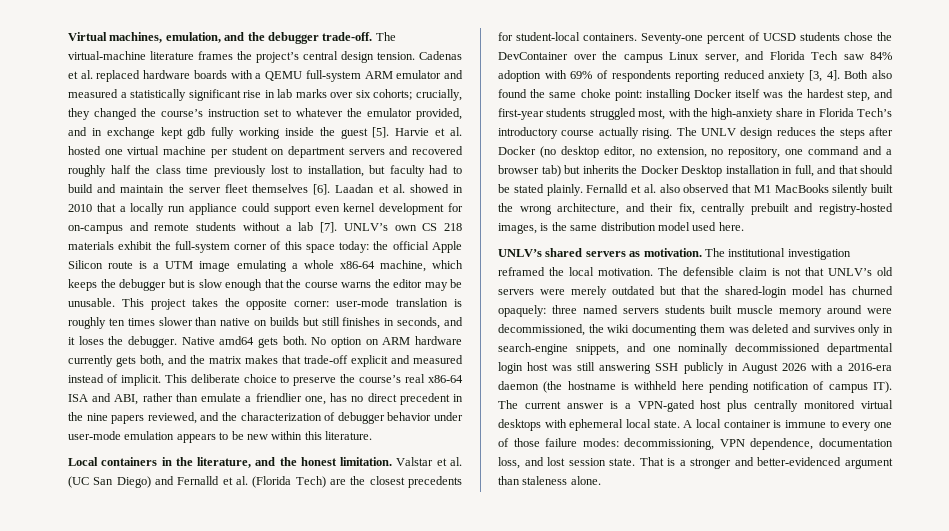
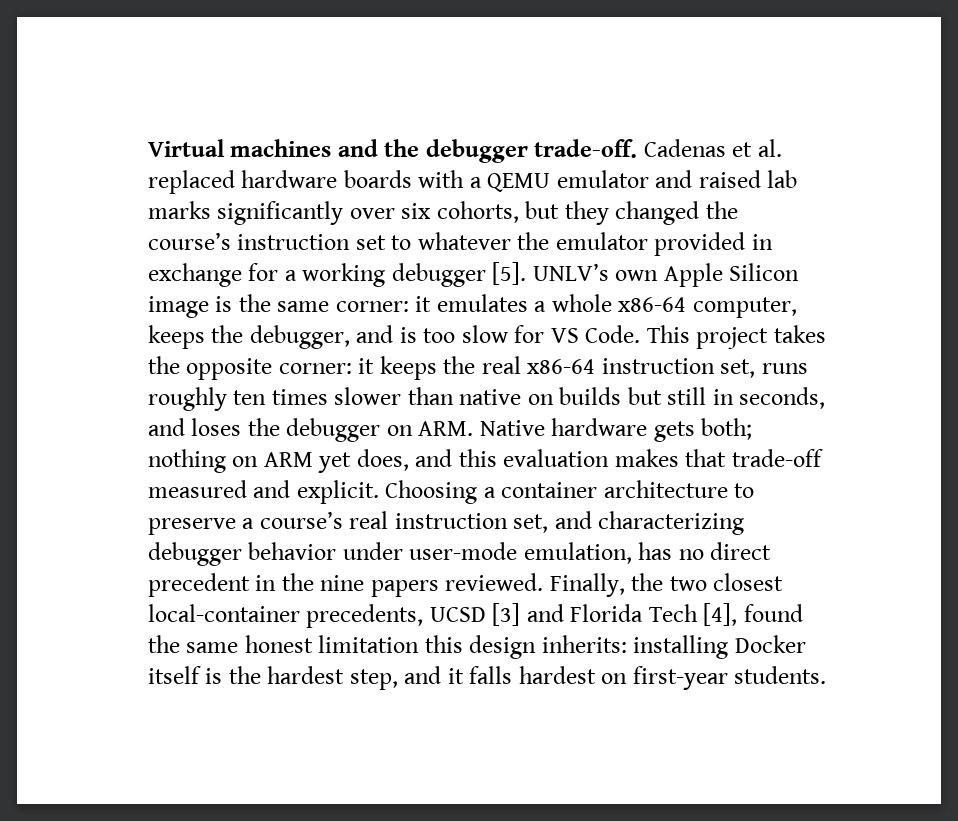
[109,32,221,43] machines, emulation, -> [230,139,332,157] machines
[375,32,396,41] [68,51,415,63] The virtual-machine literature frames the project’s central design tension. -> (638, 148) none
[305,70,464,82] [68,89,275,101] full-system ARM emulator and measured a statistically significant rise in -> [556,170,761,188] emulator and raised
(327, 93) none -> [217,201,344,225] significantly
[373,89,462,101] cohorts; crucially, -> [436,201,560,223] cohorts, but
[416,108,462,120] [68,127,463,139] [68,146,463,158] [68,165,462,177] [68,184,464,195] [68,203,463,215] [68,222,462,234] [68,241,462,253] [68,260,463,272] [68,279,462,291] [68,298,115,307] provided, and in exchange kept gdb fully working inside the guest [5]. Harvie et al. hosted one virtual machine per student on department servers and recovered roughly half the class time previously lost to installation, but faculty had to build and maintain the server fleet themselves [6]. Laadan et al. showed in 2010 that a locally run appliance could support even kernel development for on-campus and remote students without a lab [7]. UNLV’s own CS 218 materials exhibit the full-system corner of this space today: the official Apple Silicon route is a UTM image emulating a whole x86-64 machine, which keeps the debugger but is slow enough that the course warns the editor may be unusable. -> [654,232,773,256] [148,262,800,287] [148,294,797,318] [148,325,641,349] provided in exchange for a working debugger [5]. UNLV’s own Apple Silicon image is the same corner: it emulates a whole x86-64 computer, keeps the debugger, and is too slow for VS Code.
[336,298,463,307] user-mode translation is -> [358,356,808,380] it keeps the real x86-64 instruction set, runs
[342,317,381,326] finishes -> (707, 396) none
[68,337,75,345] it -> (185, 427) none
[128,336,463,348] [68,355,463,367] [68,374,277,386] debugger. Native amd64 gets both. No option on ARM hardware currently gets both, and the matrix makes that trade-off explicit and measured instead of implicit. This deliberate choice -> [286,418,753,442] [148,449,823,473] [148,480,728,504] debugger on ARM. Native hardware gets both; nothing on ARM yet does, and this evaluation makes that trade-off measured and explicit. Choosing a container architecture
[340,374,356,383] the -> [242,518,255,529] a
[428,375,464,383] [68,393,326,405] x86-64 ISA and ABI, rather than emulate a friendlier one, -> [394,511,745,535] [148,542,632,566] instruction set, and characterizing debugger behavior under user-mode emulation,
[147,412,464,424] [68,431,372,443] [68,457,462,468] [68,476,462,488] [498,32,892,44] [498,51,892,63] [498,70,892,82] [498,89,642,101] reviewed, and the characterization of debugger behavior under user-mode emulation appears to be new within this literature. // Local containers in the literature, and the honest limitation. Valstar et al. (UC San Diego) and Fernalld et al. (Florida Tech) are the closest precedents for student-local containers. Seventy-one percent of UCSD students chose the DevContainer over the campus Linux server, and Florida Tech saw 84% adoption with 69% of respondents reporting reduced anxiety [3, 4]. Both also found the same choke point: -> [445,573,784,597] [148,603,803,628] [148,635,627,659] reviewed. Finally, the two closest local-container precedents, UCSD [3] and Florida Tech [4], found the same honest limitation this design inherits:
[763,92,784,98] was -> [205,668,223,684] is
[498,108,892,120] [498,127,893,139] [498,146,893,158] [498,165,893,177] [498,184,893,196] [498,203,893,215] [498,222,744,234] [498,248,851,260] [498,267,893,276] [498,286,893,298] [498,305,892,317] [498,324,893,336] [498,343,893,355] [498,362,892,374] [498,381,892,393] [498,400,893,412] [498,419,892,431] [498,438,893,450] [498,457,893,469] [498,476,601,485] first-year students struggled most, with the high-anxiety share in Florida Tech’s introductory course actually rising. The UNLV design reduces the steps after Docker (no desktop editor, no extension, no repository, one command and a browser tab) but inherits the Docker Desktop installation in full, and that should be stated plainly. Fernalld et al. also observed that M1 MacBooks silently built the wrong architecture, and their fix, centrally prebuilt and registry-hosted images, is the same distribution model used here. // UNLV’s shared servers as motivation. The institutional investigation reframed the local motivation. The defensible claim is not that UNLV’s old servers were merely outdated but that the shared-login model has churned opaquely: three named servers students built muscle memory around were decommissioned, the wiki documenting them was deleted and survives only in search-engine snippets, and one nominally decommissioned departmental login host was still answering SSH publicly in August 2026 with a 2016-era daemon (the hostname is withheld here pending notification of campus IT). The current answer is a VPN-gated host plus centrally monitored virtual desktops with ephemeral local state. A local container is immune to every one of those failure modes: decommissioning, VPN dependence, documentation loss, and lost session state. That is a stronger and better-evidenced argument than staleness alone. -> [447,666,827,690] it falls hardest on first-year students.

